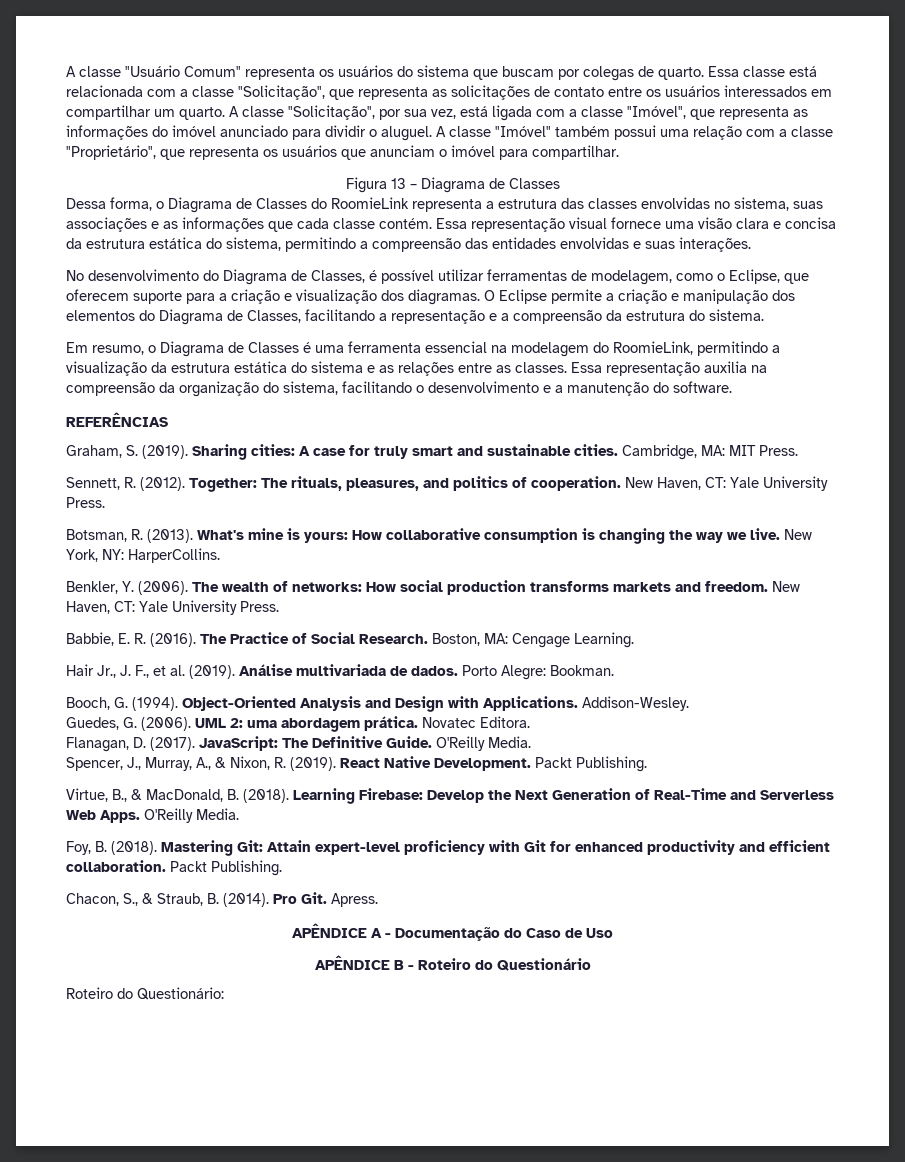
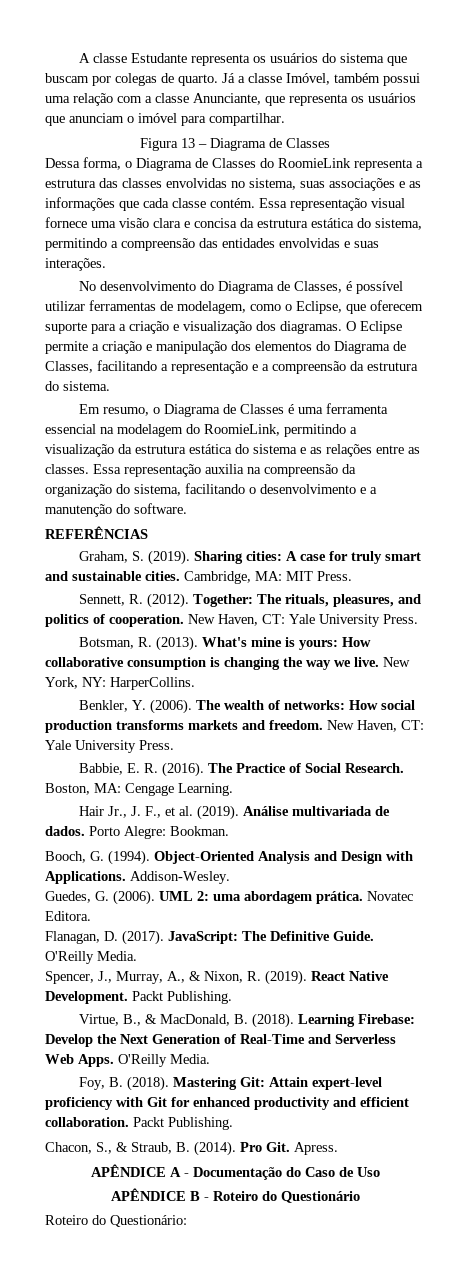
[66,65,241,77] A classe "Usuário Comum" -> [78,53,187,63] A classe Estudante
[708,66,817,77] [66,85,832,100] [66,105,808,121] [66,125,551,141] Essa classe está relacionada com a classe "Solicitação", que representa as solicitações de contato entre os usuários interessados em compartilhar um quarto. A classe "Solicitação", por sua vez, está ligada com a classe "Imóvel", que representa as informações do imóvel anunciado para dividir o aluguel. A classe "Imóvel" -> [222,73,330,85] Já a classe Imóvel,
[66,145,156,160] "Proprietário", -> [193,93,261,105] Anunciante,

